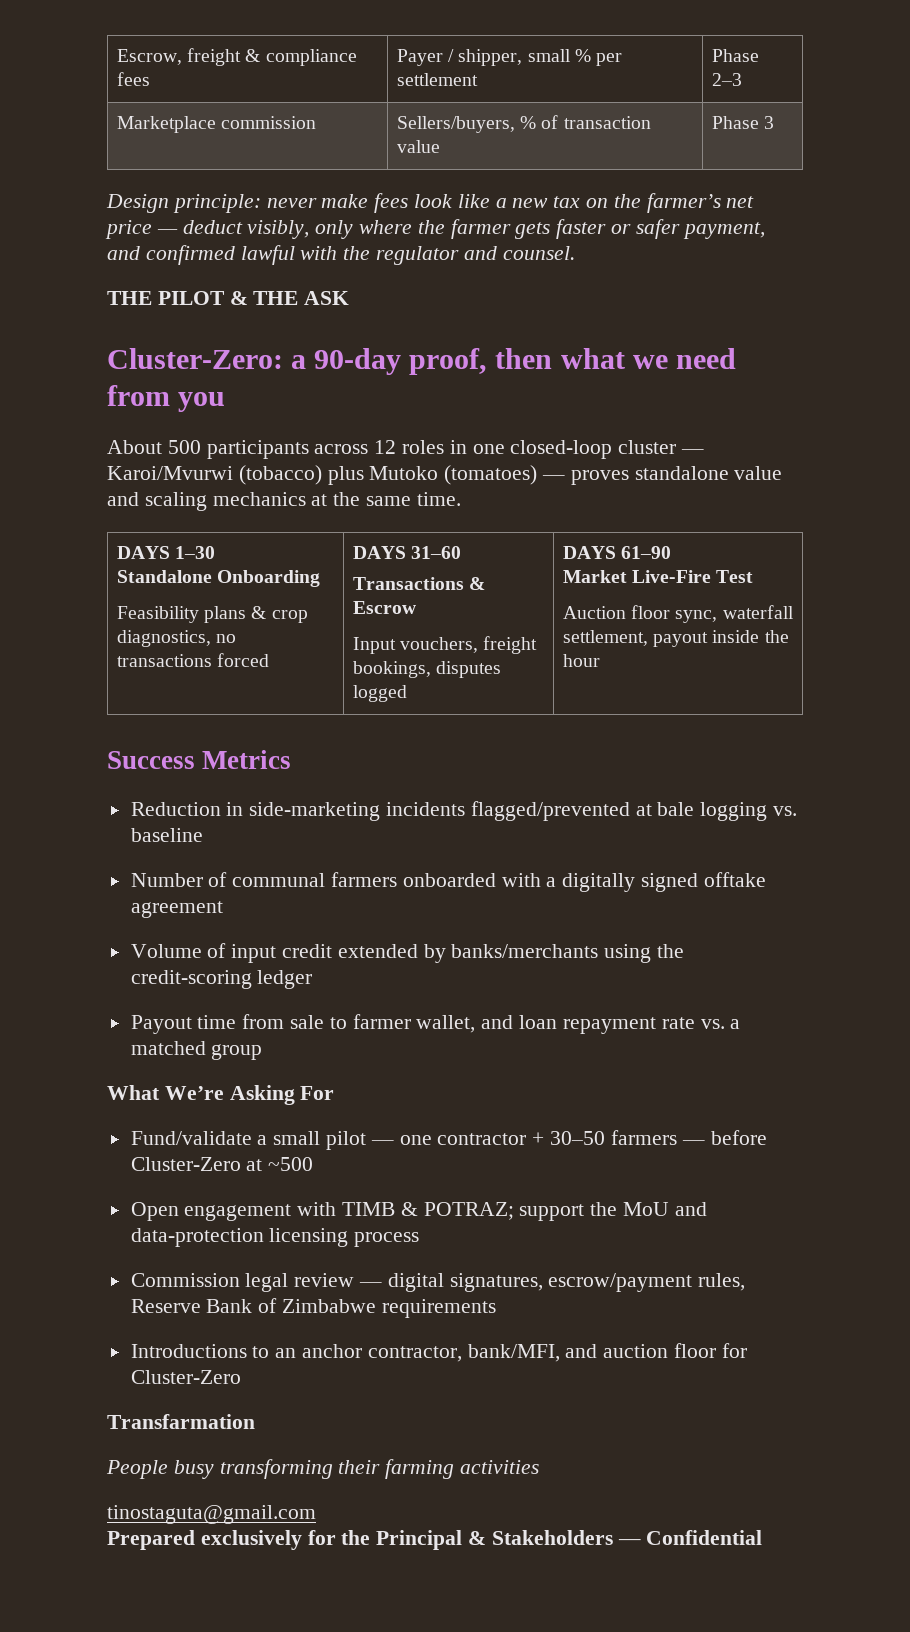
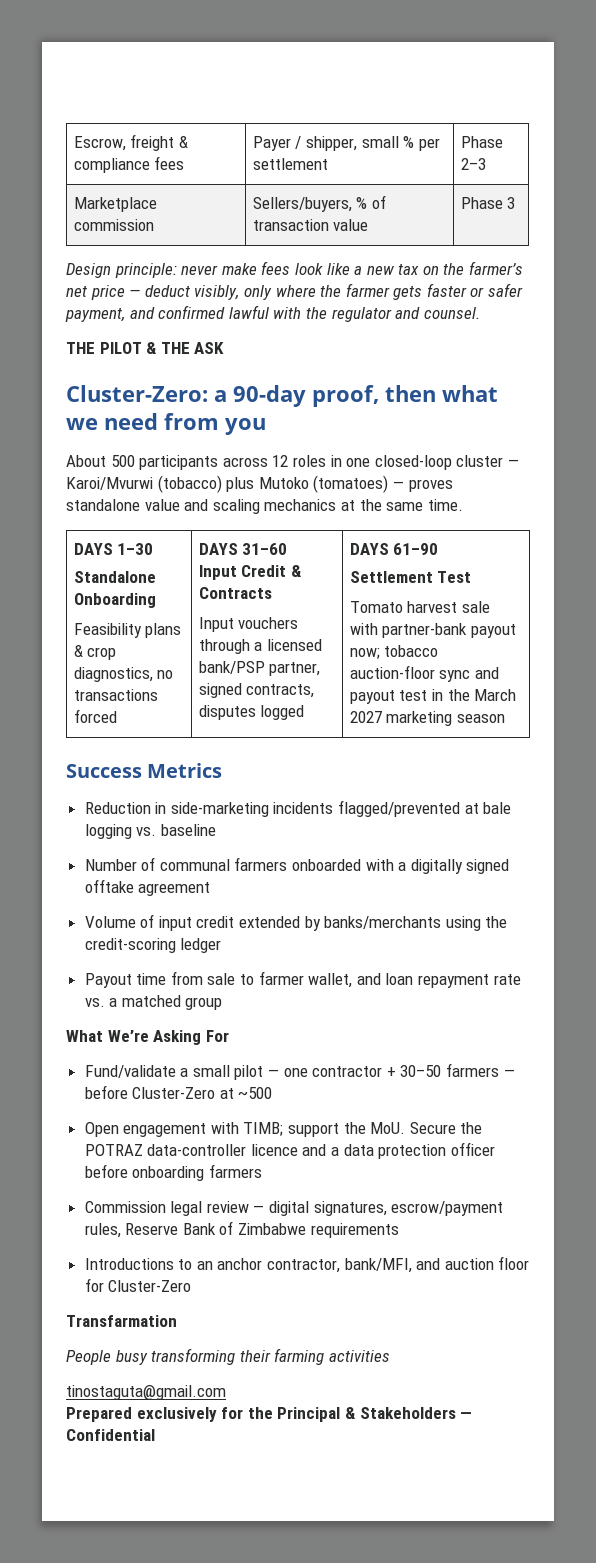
[352,577,485,590] [352,601,416,614] [352,636,538,654] [352,661,431,678] Transactions & Escrow // Input vouchers, freight bookings, -> [198,565,302,580] [198,587,272,599] [198,617,299,632] [198,639,323,654] [198,661,321,676] [198,683,315,698] Input Credit & Contracts // Input vouchers through a licensed bank/PSP partner, signed contracts,
[562,570,711,583] Market Live-Fire -> [349,571,433,583] Settlement
[562,605,794,623] [562,630,789,647] [562,654,600,667] Auction floor sync, waterfall settlement, payout inside the hour -> [349,601,491,613] [349,623,517,638] [349,645,439,659] [349,665,500,682] [349,689,517,704] [349,711,506,726] Tomato harvest sale with partner-bank payout now; tobacco auction-floor sync and payout test in the March 2027 marketing season
[342,1202,707,1221] [130,1228,420,1247] TIMB & POTRAZ; support the MoU and data-protection licensing process -> [243,1122,483,1137] [84,1142,495,1159] [84,1164,262,1181] TIMB; support the MoU. Secure the POTRAZ data-controller licence and a data protection officer before onboarding farmers

